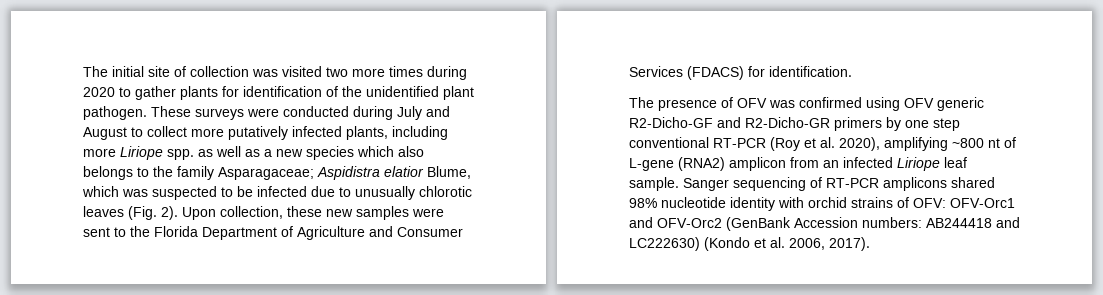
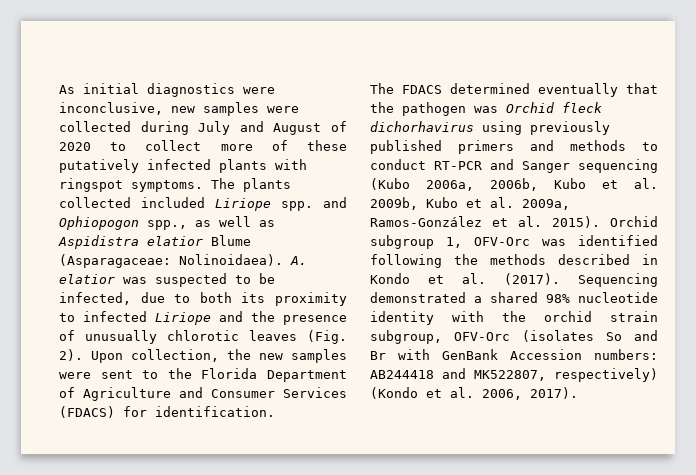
[83,66,467,80] [83,86,474,100] [83,106,349,120] The initial site of collection was visited two more times during 2020 to gather plants for identification of the unidentified plant pathogen. These surveys were conducted -> [59,83,275,97] [59,102,299,116] [59,121,131,132] As initial diagnostics were inconclusive, new samples were collected
(127, 133) none -> [331,121,347,132] [59,142,91,151] of 2020
[228,126,448,140] [83,146,424,160] [83,166,471,180] [82,186,119,197] putatively infected plants, including more Liriope spp. as well as a new species which also belongs to the family Asparagaceae; Aspidistra elatior Blume, which -> [271,140,347,151] [59,159,307,173] [59,178,291,192] [59,197,347,211] [59,216,275,230] [58,235,251,249] [59,254,307,268] [59,274,115,284] of these putatively infected plants with ringspot symptoms. The plants collected included Liriope spp. and Ophiopogon spp., as well as Aspidistra elatior Blume (Asparagaceae: Nolinoidaea). A. elatior
[257,186,307,197] infected -> [59,292,131,305] infected,
(351, 192) none -> [199,292,347,306] [59,311,347,325] [59,330,75,341] both its proximity to infected Liriope and the presence of
[287,206,322,217] these -> [227,349,251,360] the
[658,97,984,111] [629,117,960,131] [629,137,1016,151] [629,157,967,171] [629,177,947,191] presence of OFV was confirmed using OFV generic R2-Dicho-GF and R2-Dicho-GR primers by one step conventional RT-PCR (Roy et al. 2020), amplifying ~800 nt of L-gene (RNA2) amplicon from an infected Liriope leaf sample. Sanger sequencing of RT-PCR amplicons -> [402,83,658,97] [370,102,602,116] [370,121,610,135] [370,140,658,154] [370,159,658,173] [370,178,658,191] [370,197,570,210] [370,216,658,228] [370,235,658,249] [370,254,658,268] [370,273,658,287] [370,292,482,303] FDACS determined eventually that the pathogen was Orchid fleck dichorhavirus using previously published primers and methods to conduct RT-PCR and Sanger sequencing (Kubo 2006a, 2006b, Kubo et al. 2009b, Kubo et al. 2009a, Ramos-González et al. 2015). Orchid subgroup 1, OFV-Orc was identified following the methods described in Kondo et al. (2017). Sequencing demonstrated a
[808,197,1015,208] [629,217,791,231] orchid strains of OFV: OFV-Orc1 and OFV-Orc2 (GenBank -> [502,311,658,322] [370,330,658,344] [370,349,498,360] the orchid strain subgroup, OFV-Orc (isolates So and Br with GenBank
[629,237,700,251] LC222630) -> [474,368,658,382] MK522807, respectively)

